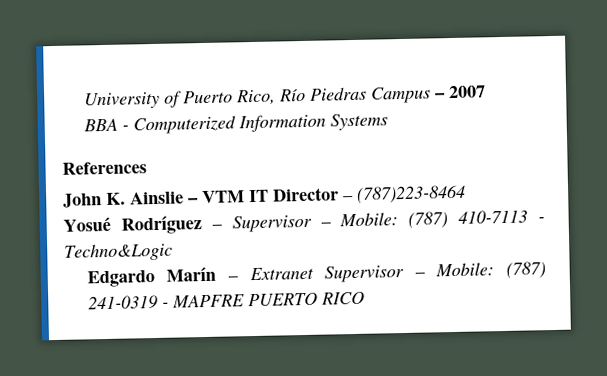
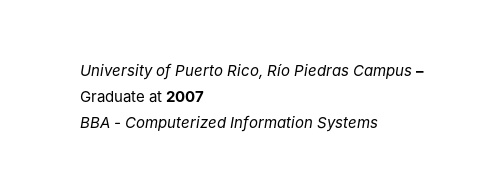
(445, 96) none -> [79,91,162,103] Graduate at
[62,161,147,175] [63,184,466,208] [63,209,545,235] [64,242,173,262] [86,261,546,288] [87,290,365,310] // References // John K. Ainslie – VTM IT Director – (787)223-8464 // Yosué Rodríguez – Supervisor – Mobile: (787) 410-7113 - Techno&Logic // Edgardo Marín – Extranet Supervisor – Mobile: (787) 241-0319 - MAPFRE PUERTO RICO -> (378, 124) none

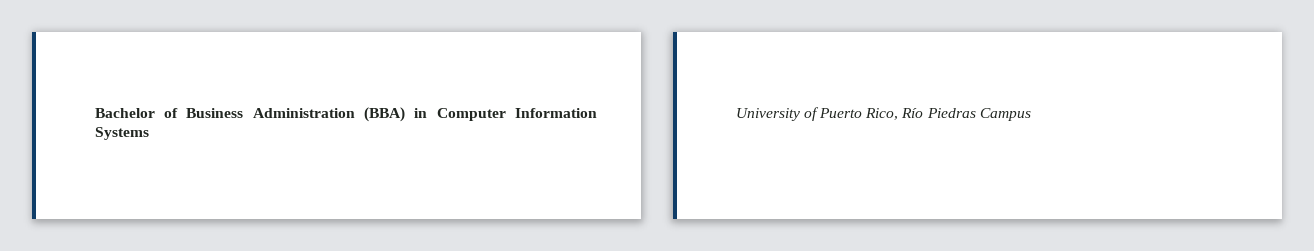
(79, 71) none -> [94,107,597,122] [94,127,149,140] Bachelor of Business Administration (BBA) in Computer Information Systems //
[415,71,424,76] [79,91,204,103] [79,115,378,132] – Graduate at 2007 // BBA - Computerized Information Systems -> (1031, 114) none

